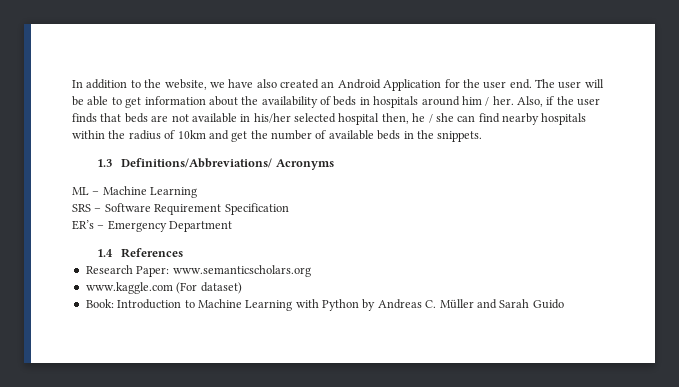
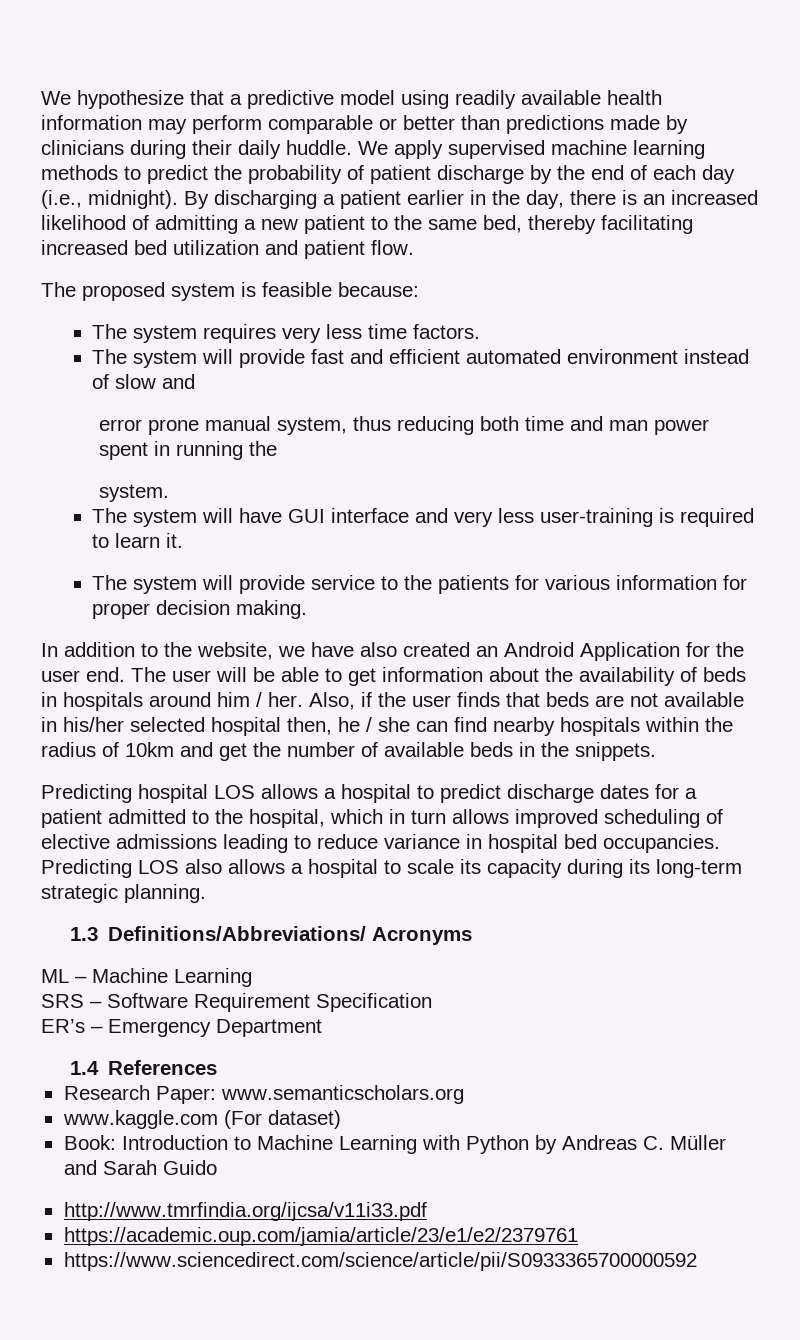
(72, 84) none -> [41,90,662,109] [41,115,688,134] [41,140,705,159] [41,165,735,184] [41,190,758,209] [41,215,693,234] [41,240,414,259] [41,282,419,301] [92,324,481,343] [92,349,750,368] [92,374,196,389] [98,416,709,435] [98,441,277,460] [98,484,169,502] [92,508,755,527] [92,533,184,548] [92,575,748,594] [92,600,308,619] We hypothesize that a predictive model using readily available health information may perform comparable or better than predictions made by clinicians during their daily huddle. We apply supervised machine learning methods to predict the probability of patient discharge by the end of each day (i.e., midnight). By discharging a patient earlier in the day, there is an increased likelihood of admitting a new patient to the same bed, thereby facilitating increased bed utilization and patient flow. // The proposed system is feasible because: // The system requires very less time factors. // The system will provide fast and efficient automated environment instead of slow and // error prone manual system, thus reducing both time and man power spent in running the // system. // The system will have GUI interface and very less user-training is required to learn it. // The system will provide service to the patients for various information for proper decision making. //
(483, 136) none -> [41,784,697,803] [41,809,723,828] [41,834,720,853] [41,859,742,878] [41,884,206,903] // Predicting hospital LOS allows a hospital to predict discharge dates for a patient admitted to the hospital, which in turn allows improved scheduling of elective admissions leading to reduce variance in hospital bed occupancies. Predicting LOS also allows a hospital to scale its capacity during its long-term strategic planning.
(564, 304) none -> [63,1202,427,1221] [63,1227,578,1246] [63,1252,697,1271] // http://www.tmrfindia.org/ijcsa/v11i33.pdf // https://academic.oup.com/jamia/article/23/e1/e2/2379761 // https://www.sciencedirect.com/science/article/pii/S0933365700000592

